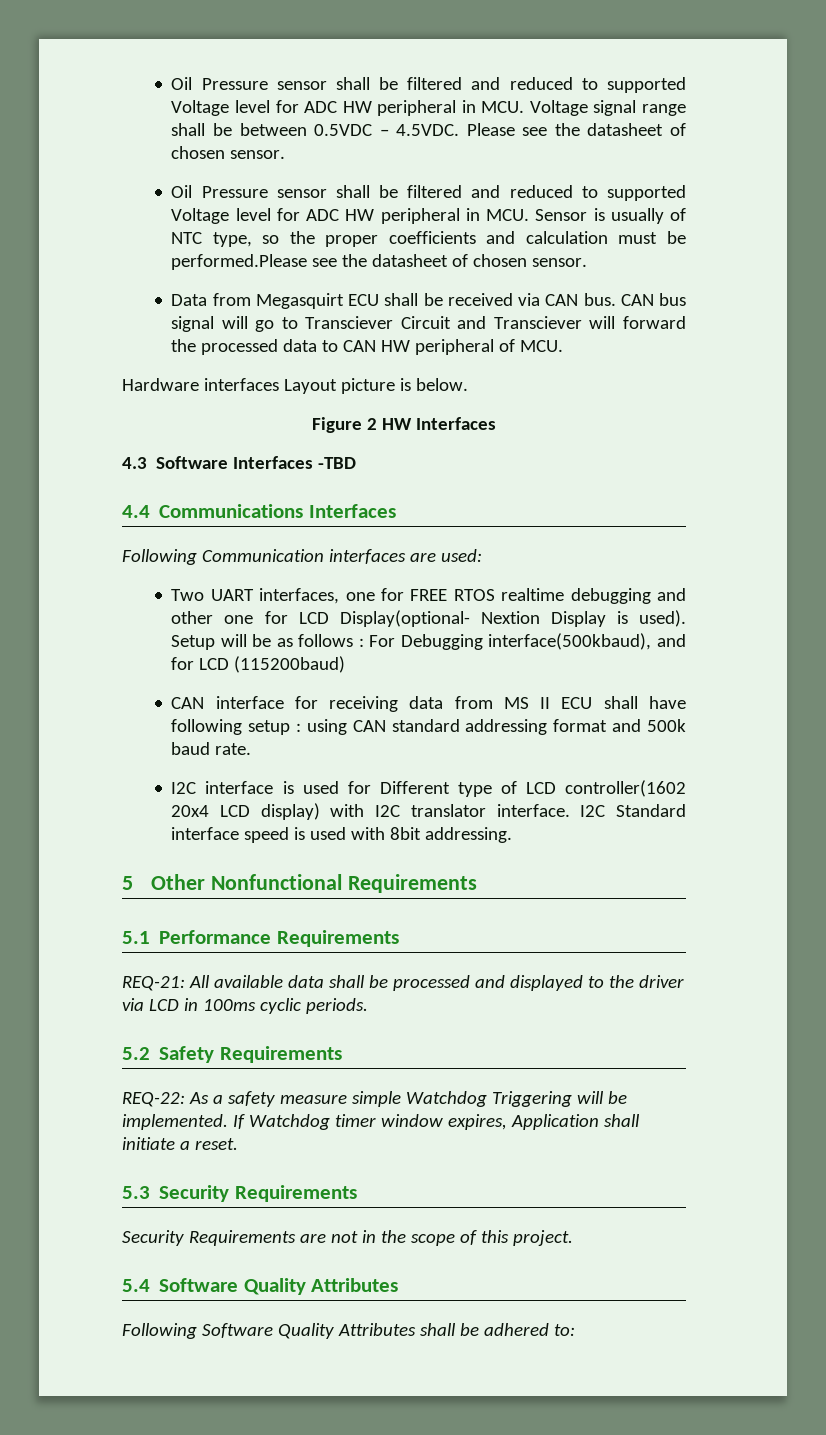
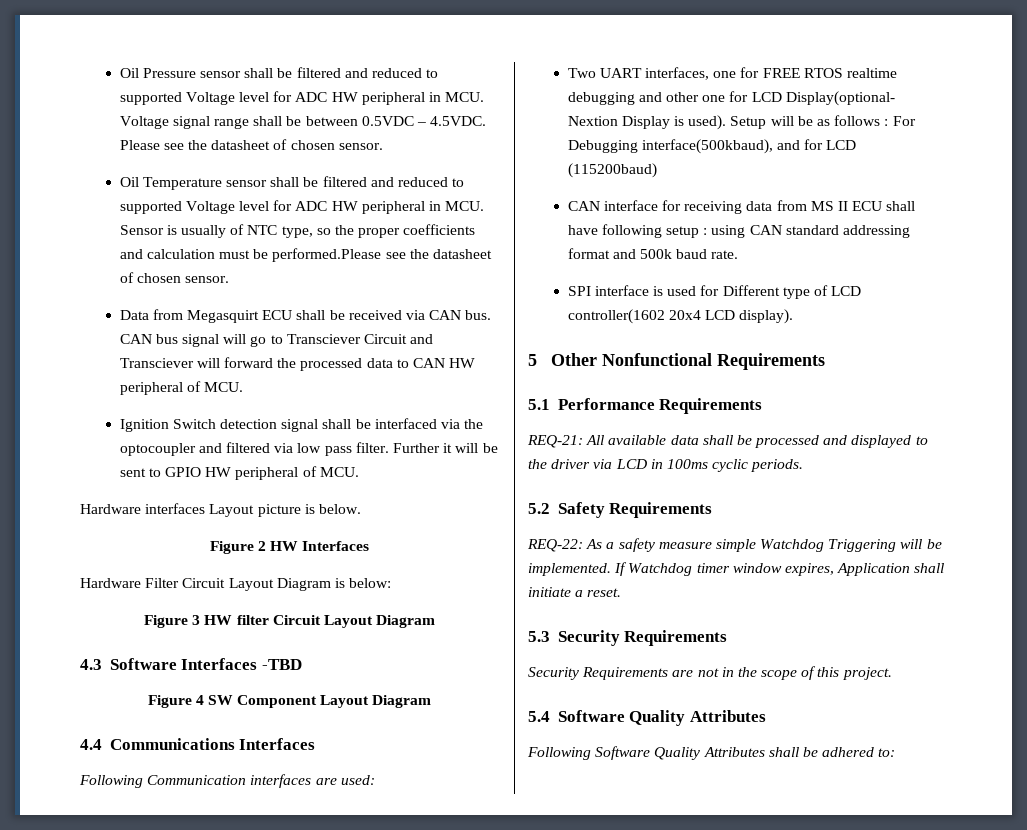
[201,186,268,198] Pressure -> [142,177,222,190] Temperature
(564, 346) none -> [119,418,484,432] [119,442,498,456] [119,466,359,480] // Ignition Switch detection signal shall be interfaced via the optocoupler and filtered via low pass filter. Further it will be sent to GPIO HW peripheral of MCU.
[122,456,357,469] 4.3 Software Interfaces -TBD -> [80,578,392,591] [143,615,436,628] [80,658,302,670] [147,695,432,708] Hardware Filter Circuit Layout Diagram is below: // Figure 3 HW filter Circuit Layout Diagram // 4.3 Software Interfaces -TBD // Figure 4 SW Component Layout Diagram
[171,782,197,794] I2C -> [567,286,591,296] SPI
[260,803,686,820] [171,827,513,843] display) with I2C translator interface. I2C Standard interface speed is used with 8bit addressing. -> [739,309,794,324] display).

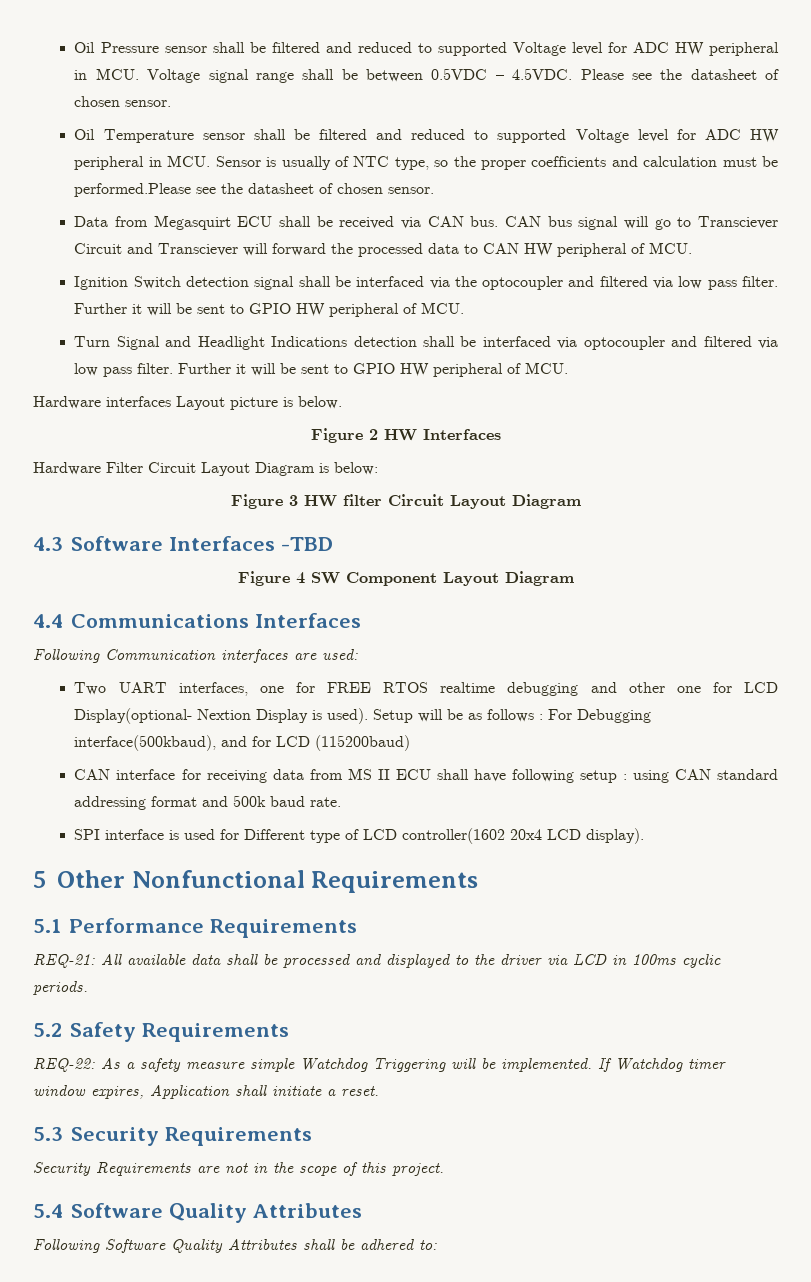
(359, 472) none -> [74,336,779,350] [74,362,569,377] // Turn Signal and Headlight Indications detection shall be interfaced via optocoupler and filtered via low pass filter. Further it will be sent to GPIO HW peripheral of MCU.

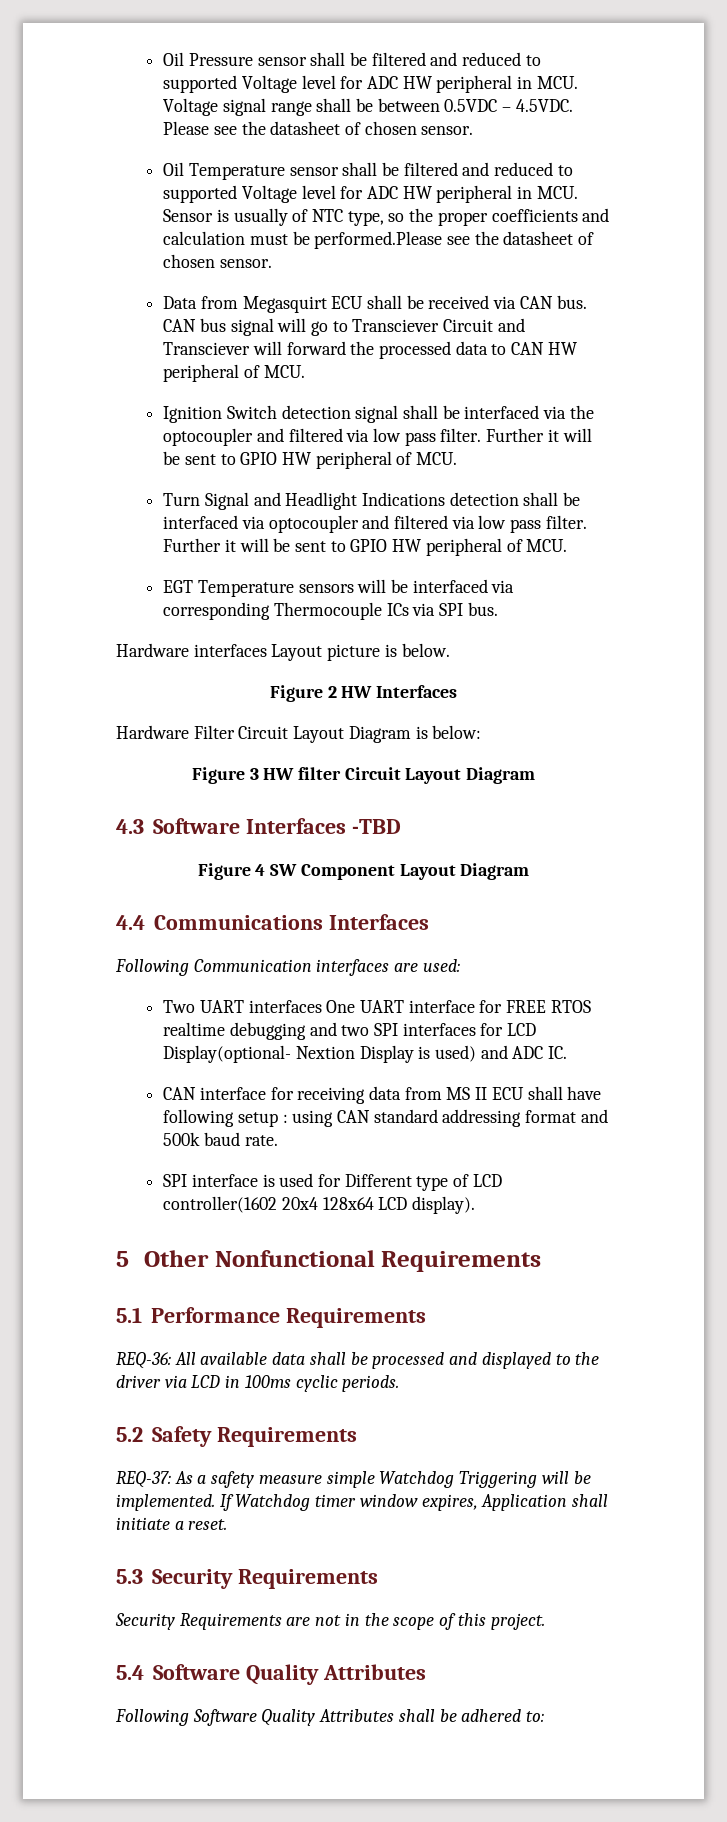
(569, 368) none -> [163,579,515,597] [163,602,498,620] // EGT Temperature sensors will be interfaced via corresponding Thermocouple ICs via SPI bus.
[178,682,284,696] interfaces, one -> [248,1000,475,1013] interfaces One UART interface
[628,682,701,693] other one -> [341,1023,476,1036] two SPI interfaces
[327,708,652,724] [74,735,411,751] used). Setup will be as follows : For Debugging interface(500kbaud), and for LCD (115200baud) -> [435,1045,568,1062] used) and ADC IC.
(543, 834) none -> [322,1197,374,1210] 128x64
[33,954,95,968] REQ-21: -> [116,1352,171,1369] REQ-36:
[33,1058,95,1072] REQ-22: -> [116,1471,171,1488] REQ-37:

